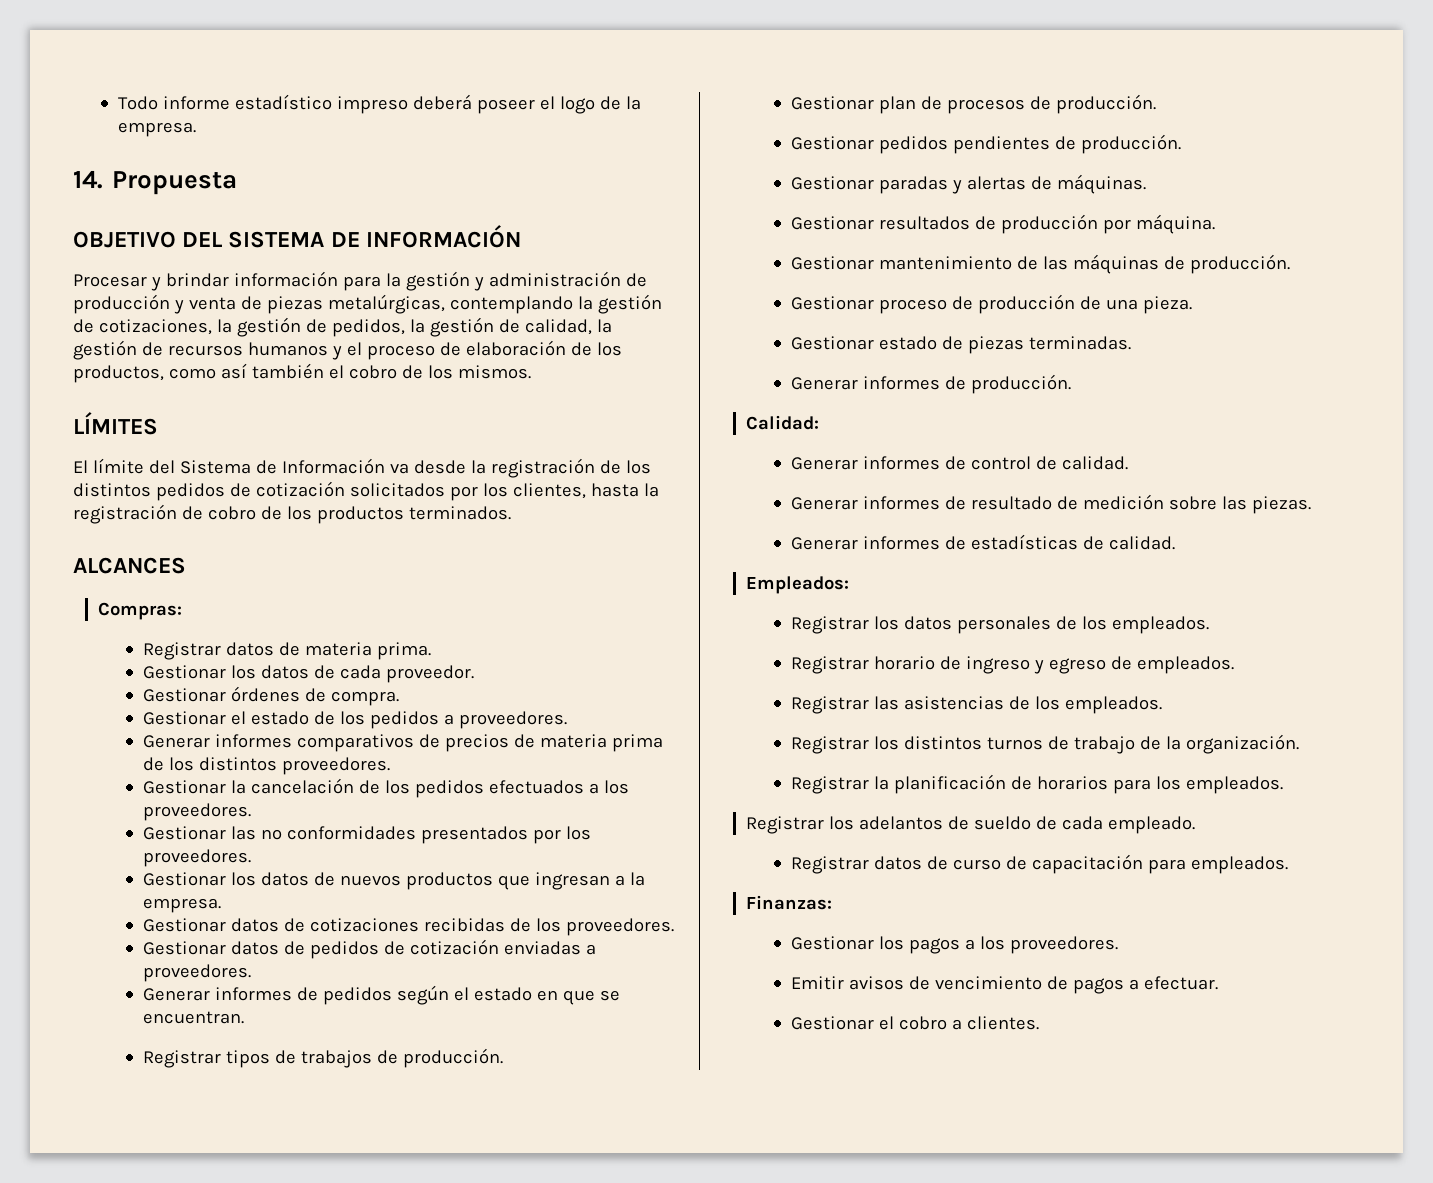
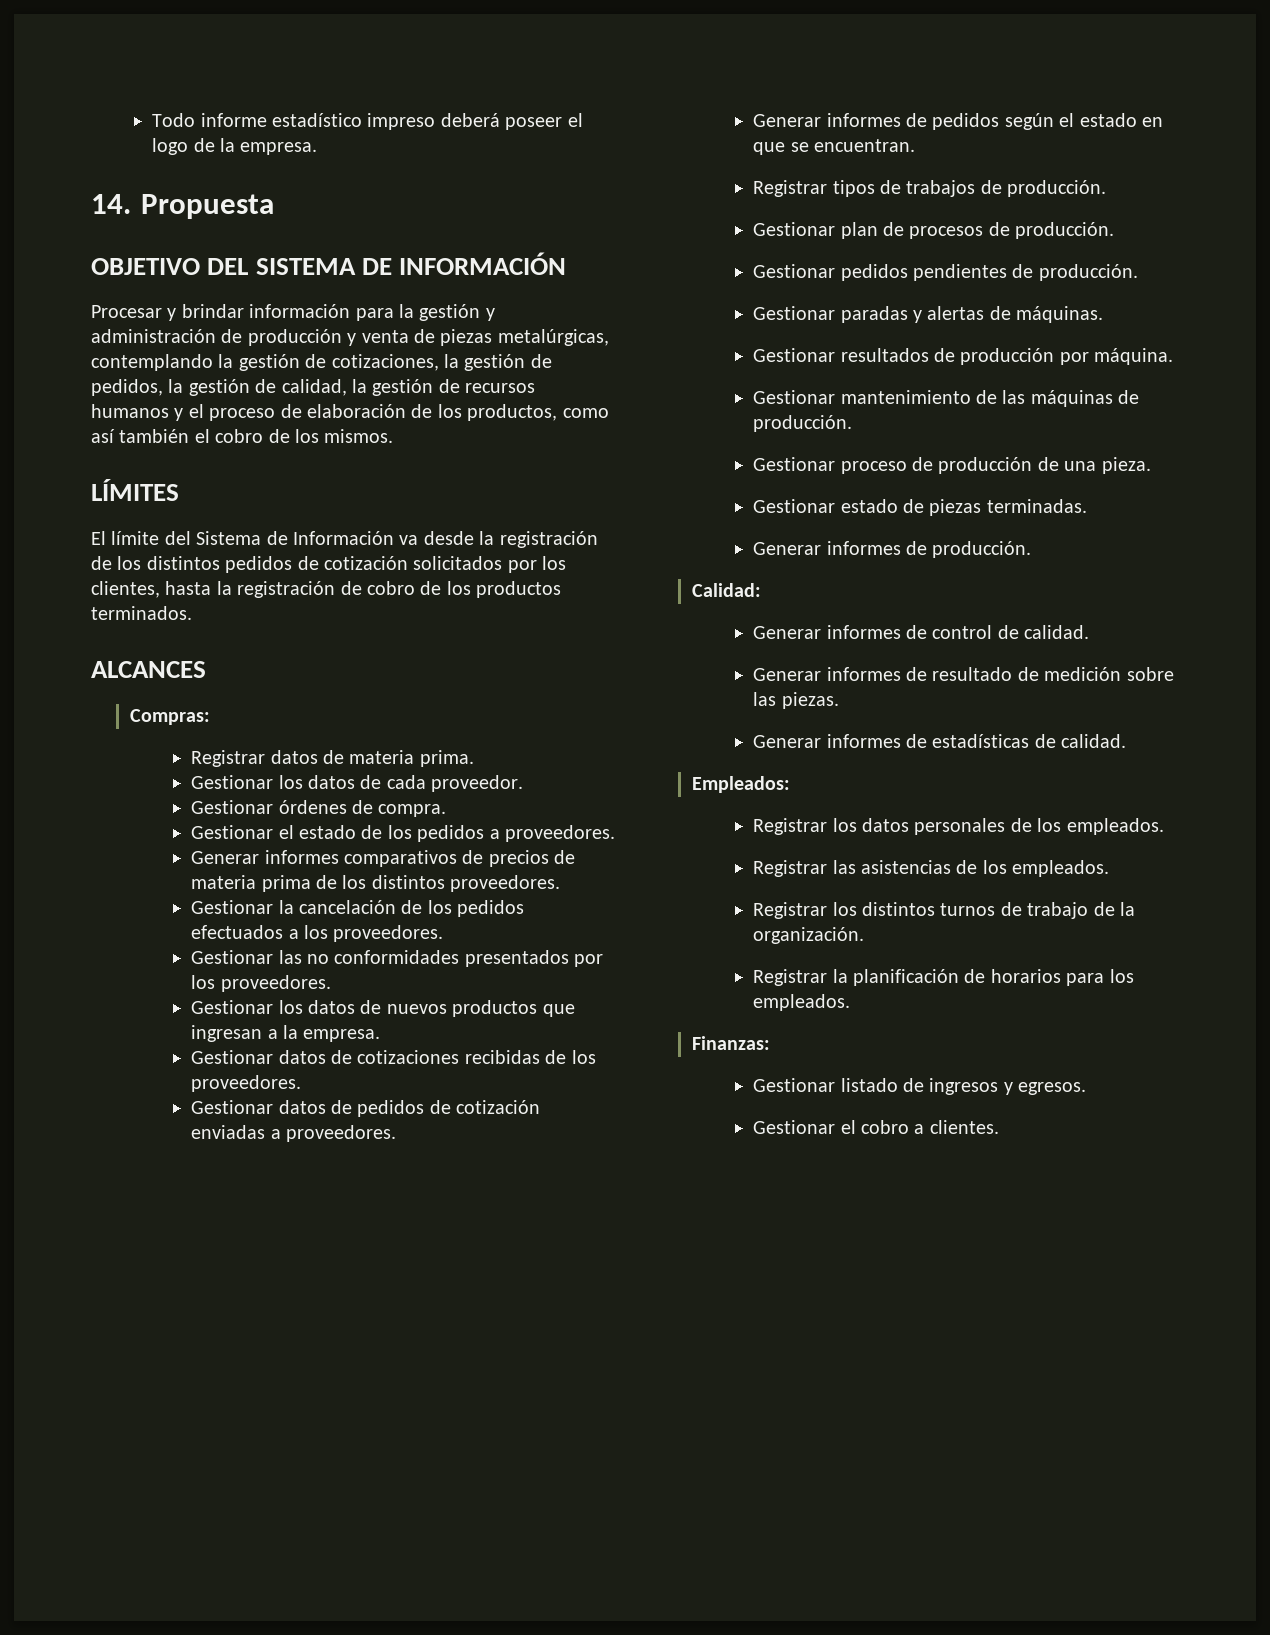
[790,656,1234,674] // Registrar horario de ingreso y egreso de empleados. -> (1164, 826) none
[745,816,1195,834] [790,854,1288,874] [745,895,832,910] [790,936,1118,954] [790,976,1218,994] Registrar los adelantos de sueldo de cada empleado. // Registrar datos de curso de capacitación para empleados. // Finanzas: // Gestionar los pagos a los proveedores. // Emitir avisos de vencimiento de pagos a efectuar. -> [692,1036,771,1050] [753,1078,1087,1095] Finanzas: // Gestionar listado de ingresos y egresos.

